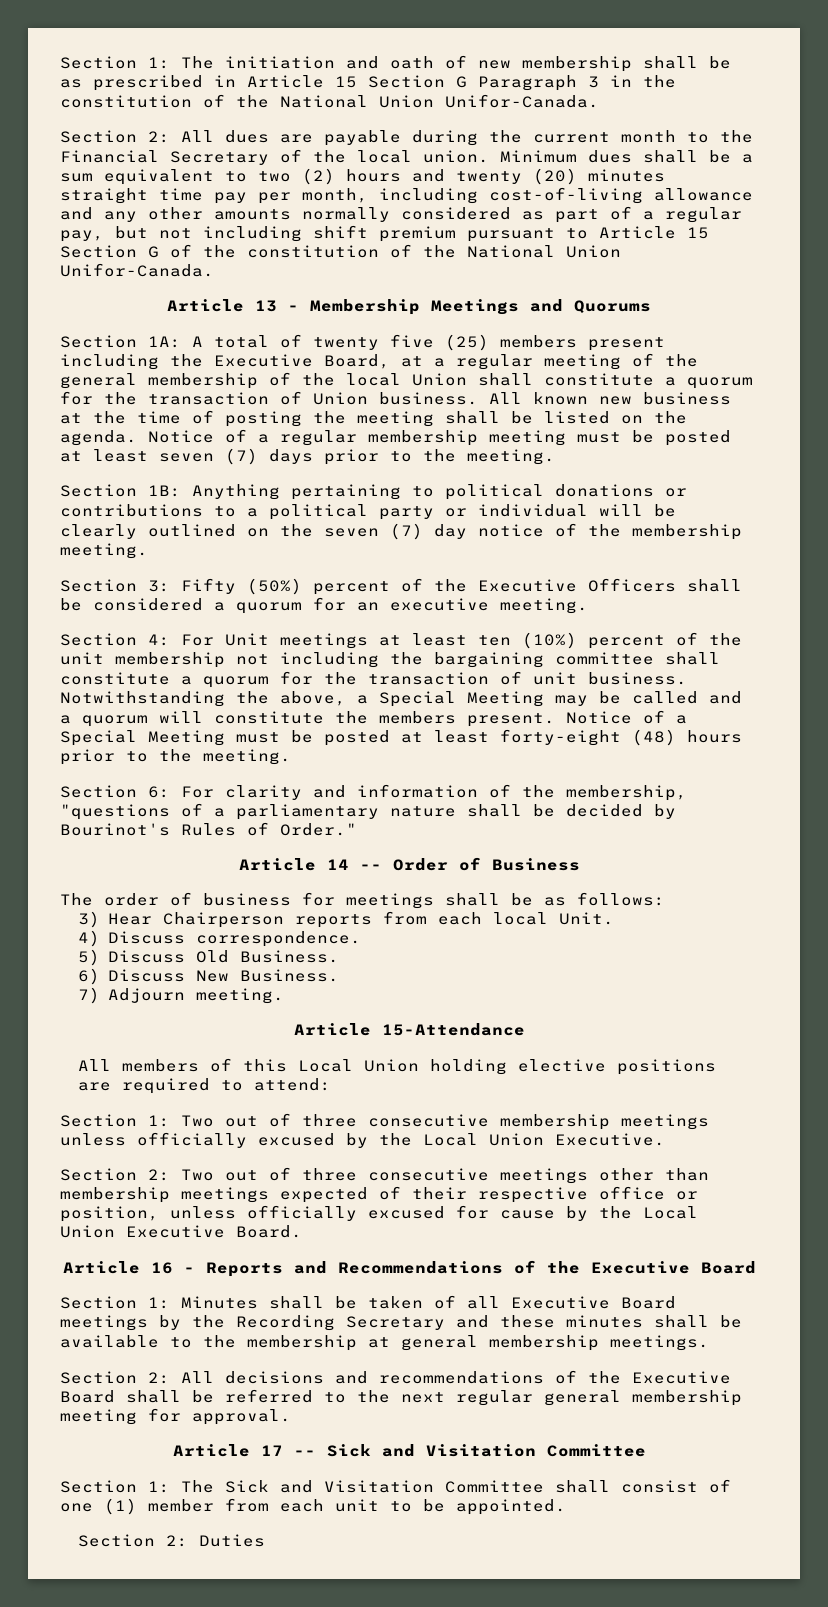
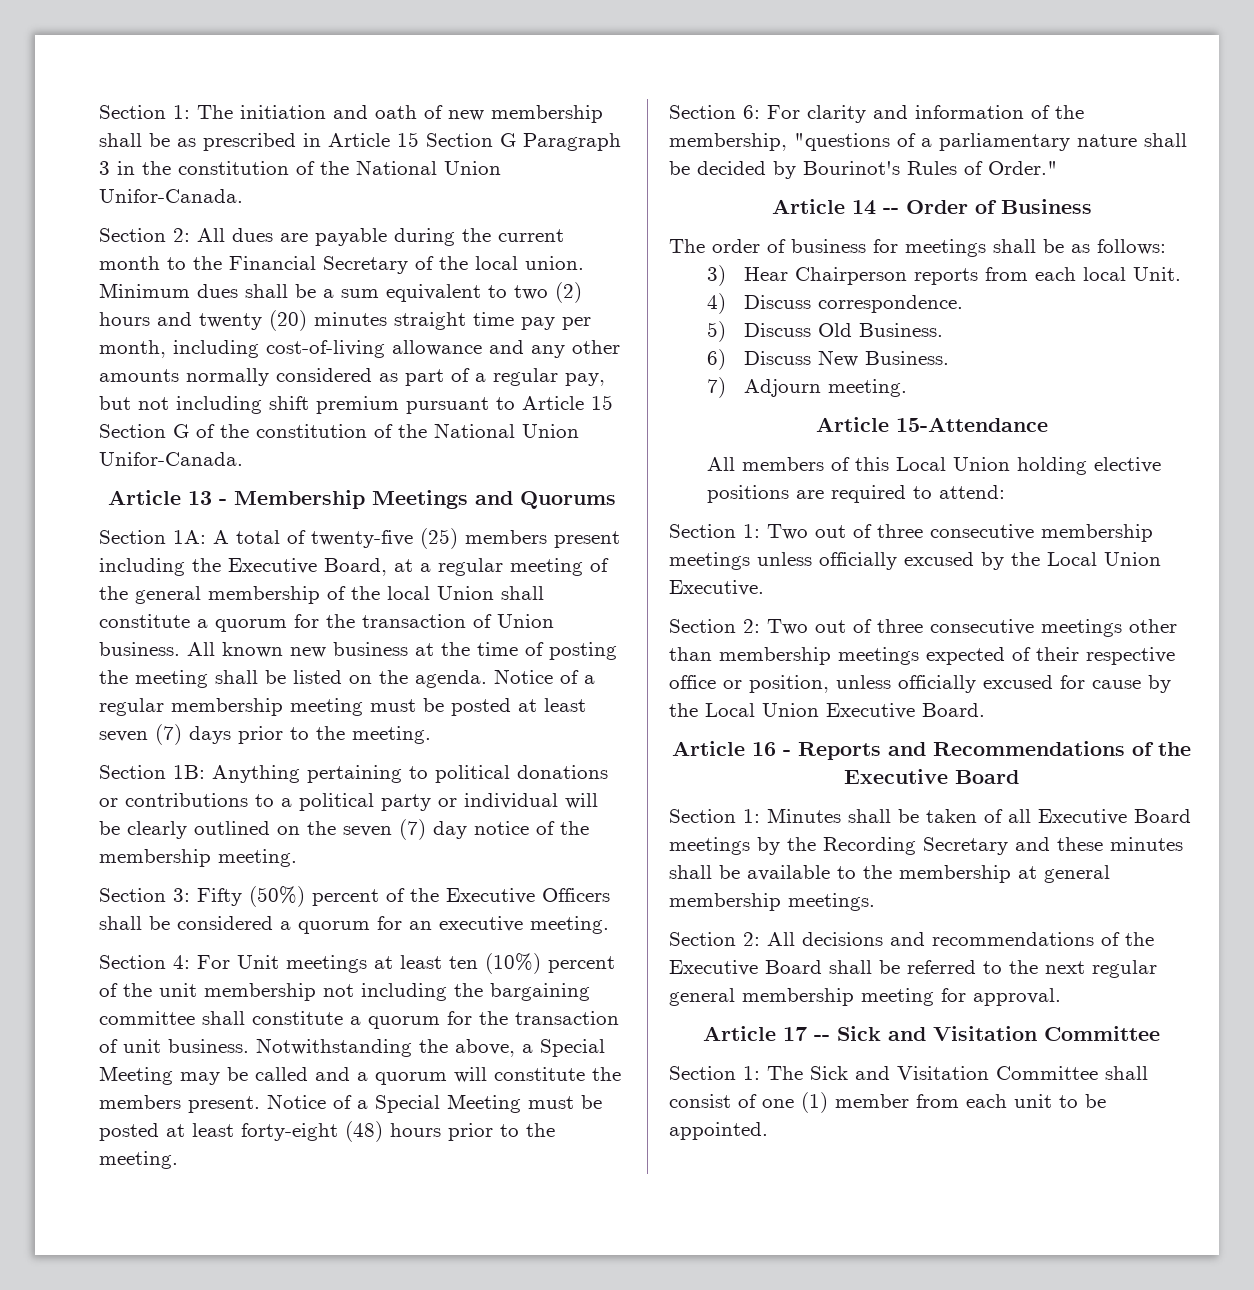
[313,334,434,350] twenty five -> [311,530,413,548] twenty-five
[78,1534,266,1547] // Section 2: Duties -> (768, 1131) none

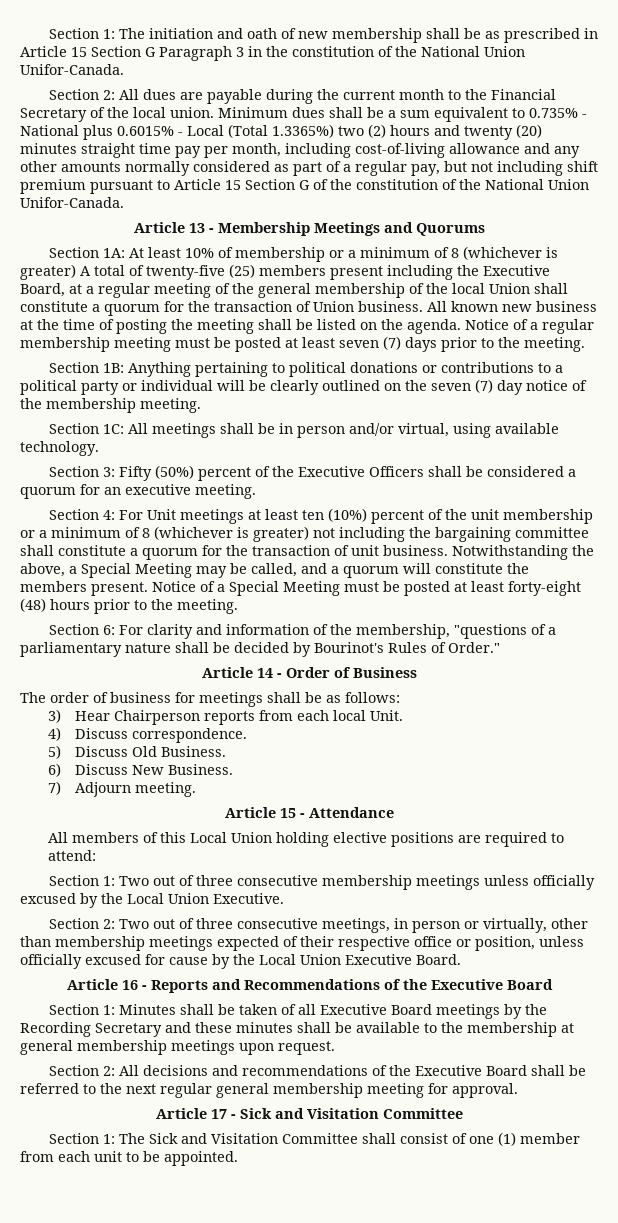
(507, 291) none -> [529,108,587,118] [20,124,334,140] 0.735% - National plus 0.6015% - Local (Total 1.3365%)
(206, 537) none -> [128,246,558,262] [20,264,76,280] At least 10% of membership or a minimum of 8 (whichever is greater)
(297, 858) none -> [48,423,559,438] [20,441,99,456] // Section 1C: All meetings shall be in person and/or virtual, using available technology.
(316, 992) none -> [20,526,309,542] or a minimum of 8 (whichever is greater)
[255,1067,308,1081] called -> [251,563,297,577] called,
[882,208,899,214] -- -> [276,673,282,678] -
[895,417,1048,432] 15-Attendance -> [279,807,394,818] 15 - Attendance
[1041,619,1122,637] meetings -> [321,918,547,933] meetings, in person or virtually,
[788,893,875,911] meetings. -> [171,1040,335,1055] meetings upon request.
[814,1035,830,1041] -- -> [230,1114,236,1119] -

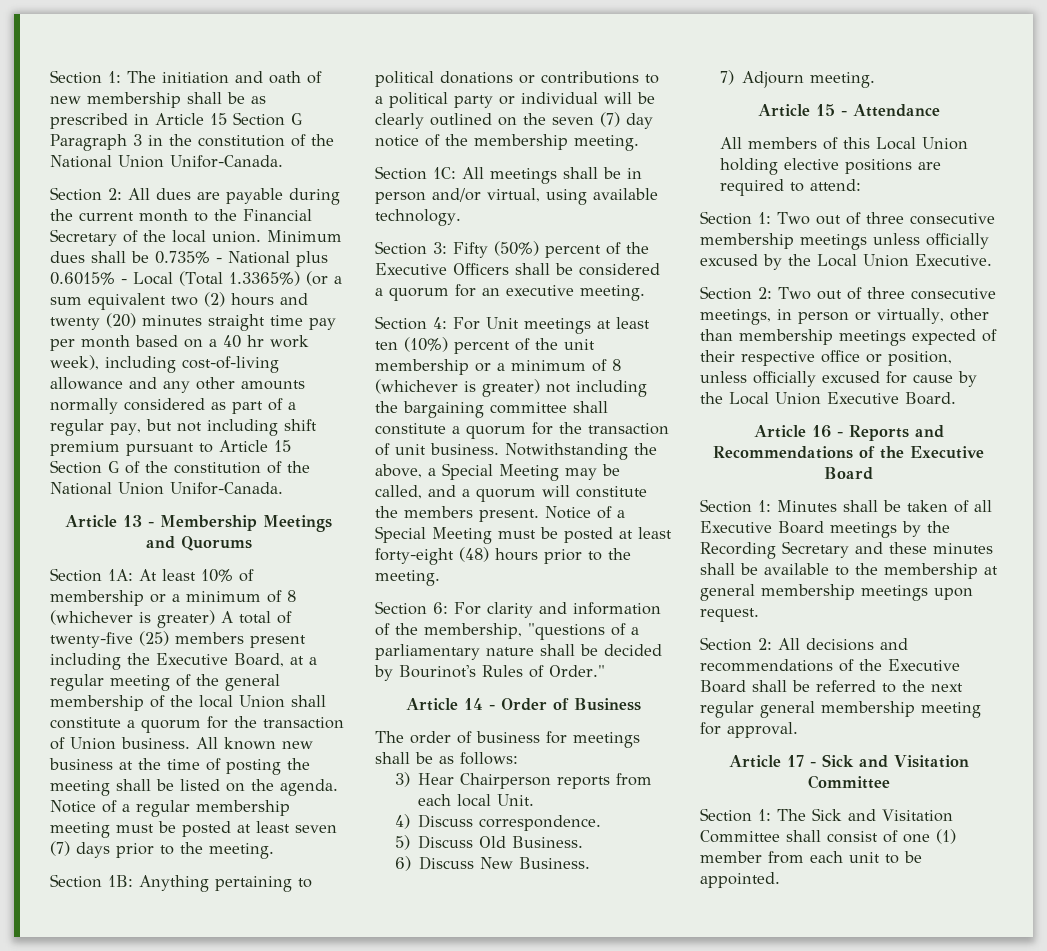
[388,107,525,122] a sum equivalent to -> (149, 257) none
(334, 131) none -> [305,271,342,286] [50,293,166,310] (or a sum equivalent
[232,143,281,157] month, -> [81,335,309,348] [50,355,99,370] month based on a 40 hr work week),

